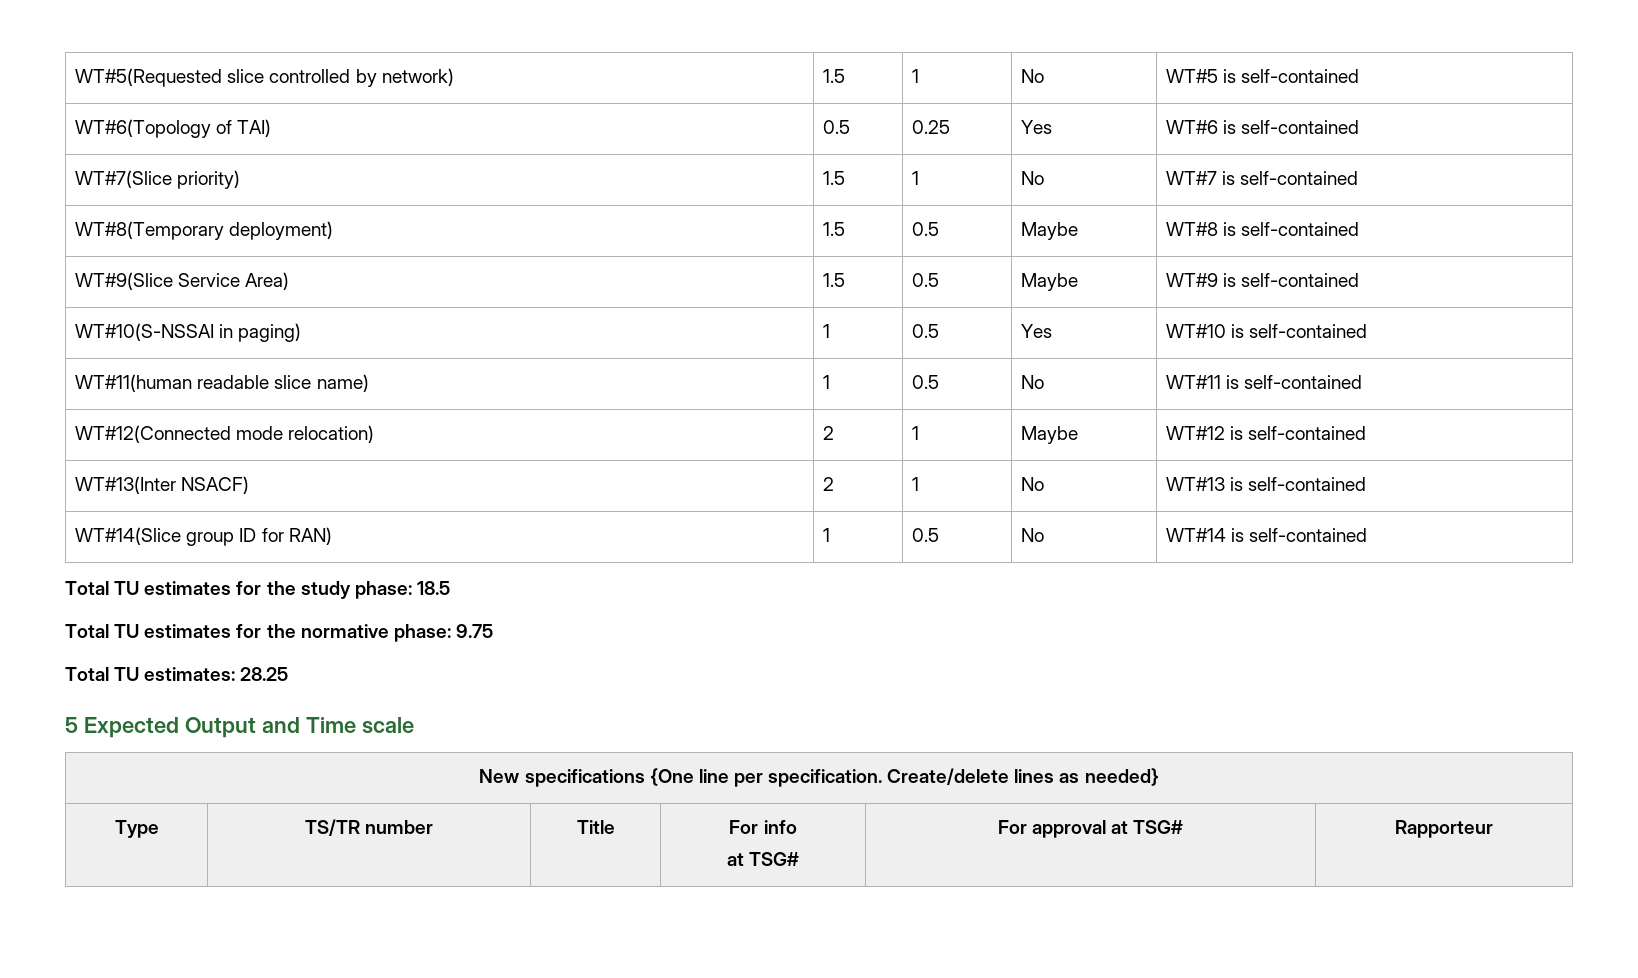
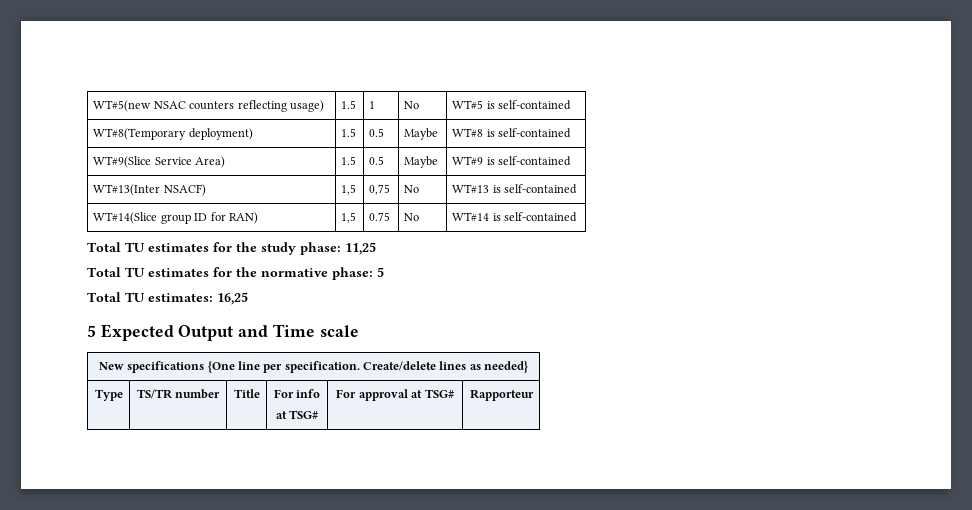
[75,68,454,87] WT#5(Requested slice controlled by network) -> [93,100,324,112] WT#5(new NSAC counters reflecting usage)
[75,119,272,138] [823,120,851,134] [912,120,951,134] [1021,120,1053,134] [1166,120,1360,134] [75,170,241,189] [823,171,846,185] [912,171,920,185] [1021,171,1045,185] [1166,171,1359,185] // WT#6(Topology of TAI) | 0.5 | 0.25 | Yes | WT#6 is self-contained // WT#7(Slice priority) | 1.5 | 1 | No | WT#7 is self-contained -> (572, 105) none
[75,323,302,342] [823,324,831,338] [912,324,940,338] [1021,324,1053,338] [1166,324,1368,338] [75,374,369,392] [823,375,831,389] [912,375,940,389] [1021,375,1045,389] [1166,375,1363,389] [75,425,375,443] [823,426,835,440] [912,426,920,440] [1021,426,1079,444] [1166,426,1367,440] // WT#10(S-NSSAI in paging) | 1 | 0.5 | Yes | WT#10 is self-contained // WT#11(human readable slice name) | 1 | 0.5 | No | WT#11 is self-contained // WT#12(Connected mode relocation) | 2 | 1 | Maybe | WT#12 is self-contained -> (572, 161) none
[823,477,835,491] [912,477,920,491] 2 | 1 -> [341,184,357,195] [369,184,391,195] 1,5 | 0,75
[823,528,831,542] [912,528,940,542] 1 | 0.5 -> [341,212,357,223] [369,212,391,221] 1,5 | 0.75
[416,581,450,595] 18.5 -> [345,242,376,255] 11,25
[455,624,493,638] 9.75 -> [377,267,384,277] 5
[240,667,289,681] 28.25 -> [217,292,248,305] 16,25

